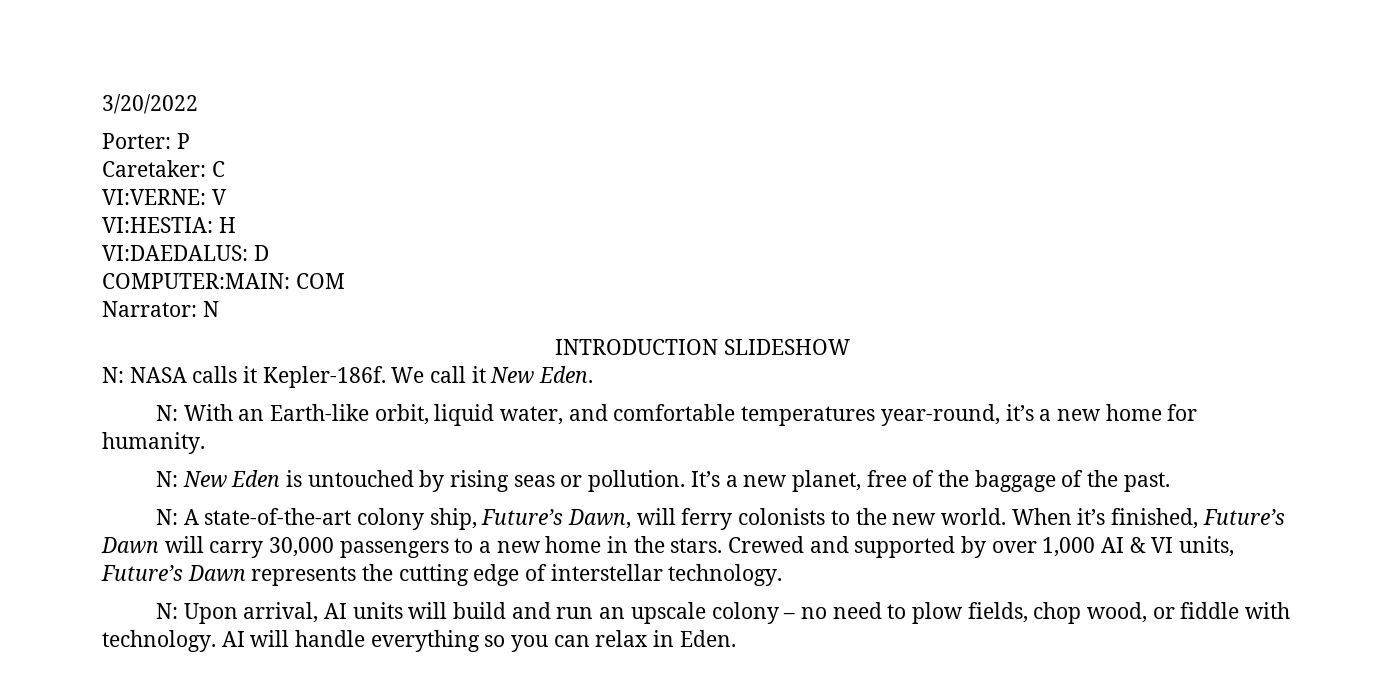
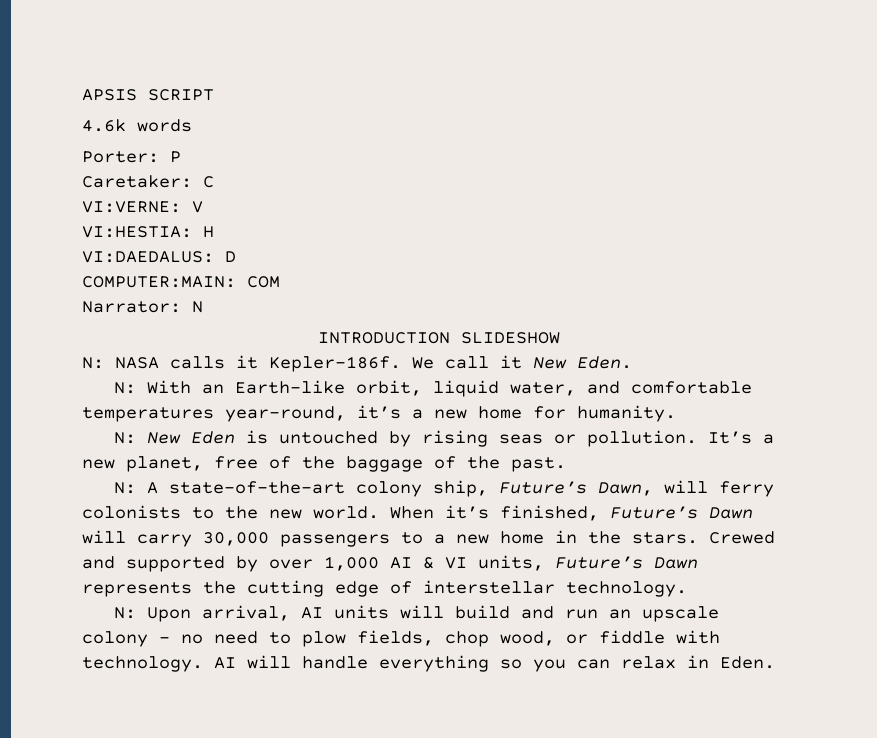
[102,94,198,114] 3/20/2022 -> [82,89,214,101] [82,119,192,132] APSIS SCRIPT // 4.6k words

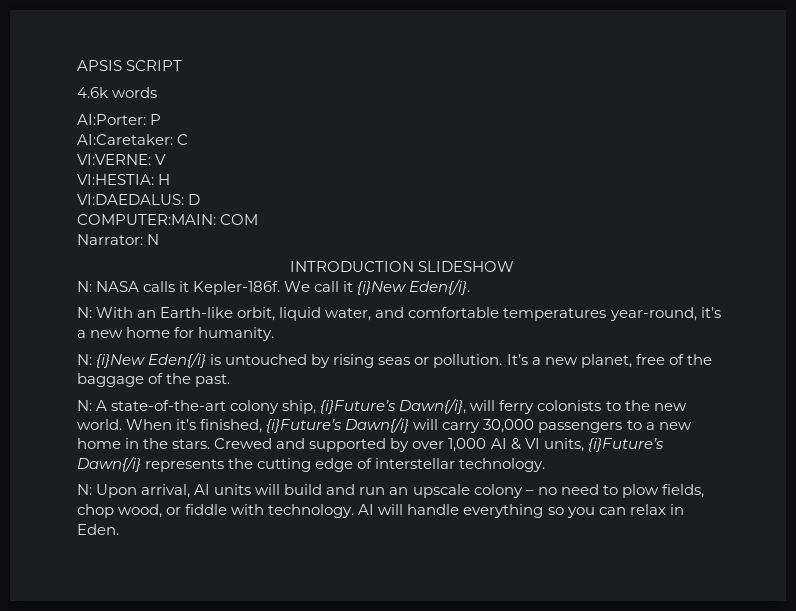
[82,151,159,163] Porter: -> [77,114,146,125] AI:Porter:
[82,175,192,188] Caretaker: -> [77,134,173,145] AI:Caretaker:
[533,356,632,369] New Eden. -> [357,279,471,295] {i}New Eden{/i}.
[146,431,235,444] New Eden -> [96,352,207,368] {i}New Eden{/i}
[498,481,653,496] Future’s Dawn, -> [320,398,467,414] {i}Future’s Dawn{/i},
[610,506,753,519] Future’s Dawn -> [266,417,410,433] {i}Future’s Dawn{/i}
[555,556,698,569] Future’s Dawn -> [587,438,664,452] [77,456,141,472] {i}Future’s Dawn{/i}

